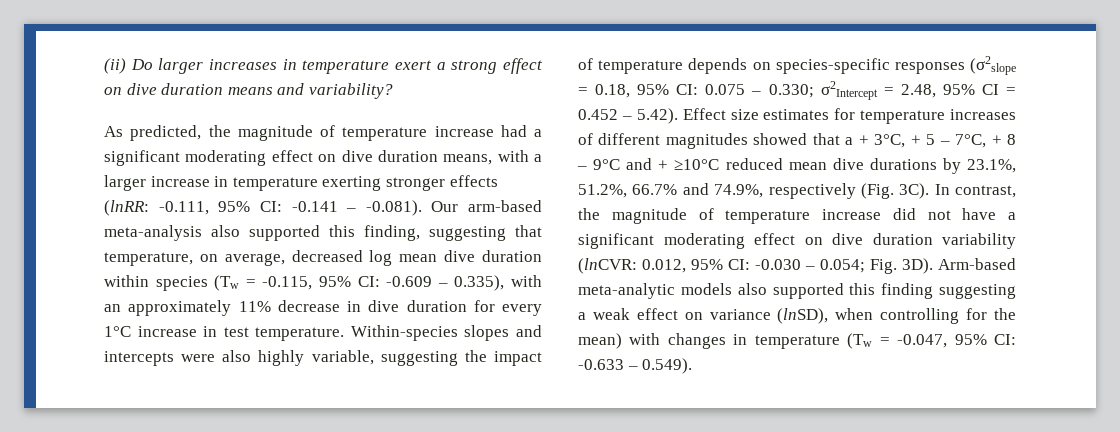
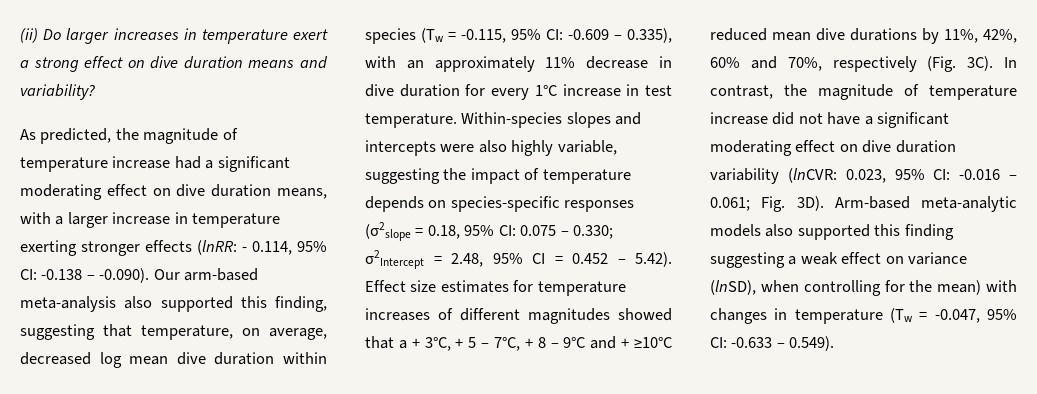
[158,200,422,216] -0.111, 95% CI: -0.141 – -0.081). -> [242,241,327,255] [20,268,150,283] - 0.114, 95% CI: -0.138 – -0.090).
[967,159,1016,173] [578,183,764,198] 23.1%, 51.2%, 66.7% and 74.9%, -> [944,29,1017,43] [710,56,822,71] 11%, 42%, 60% and 70%,
[642,259,865,273] 0.012, 95% CI: -0.030 – 0.054; -> [845,169,1017,183] [710,197,750,211] 0.023, 95% CI: -0.016 – 0.061;

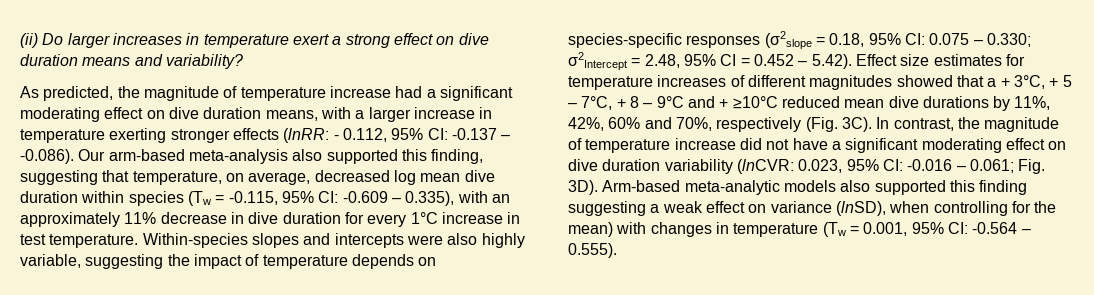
[252,241,327,255] [20,268,150,283] 0.114, 95% CI: -0.138 – -0.090). -> [342,128,511,142] [20,149,74,164] 0.112, 95% CI: -0.137 – -0.086).
[934,309,1017,323] [710,336,835,351] -0.047, 95% CI: -0.633 – 0.549). -> [863,222,1031,236] [568,243,617,258] 0.001, 95% CI: -0.564 – 0.555).

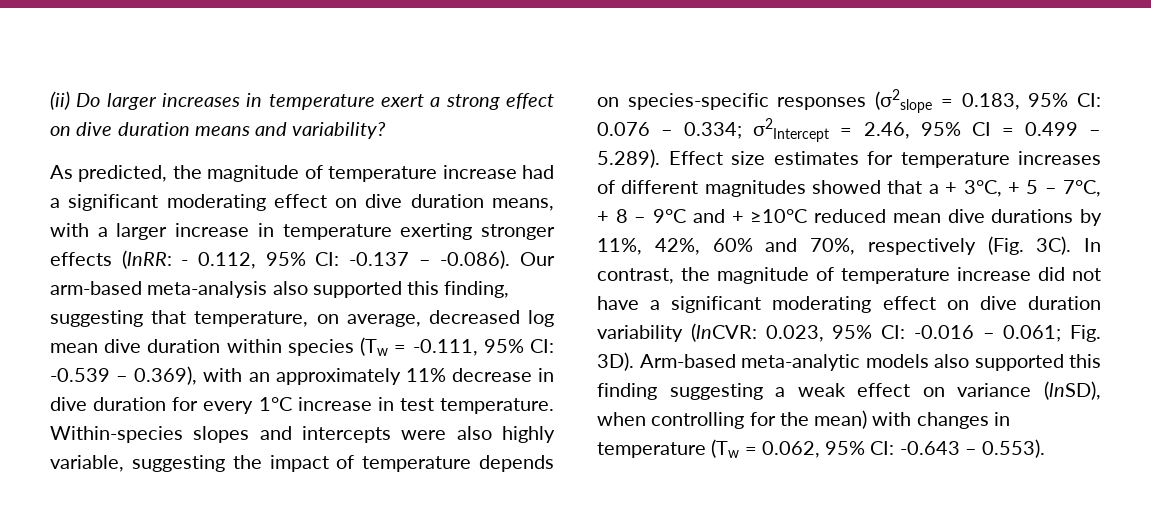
[228,191,455,206] -0.115, 95% CI: -0.609 – 0.335), -> [412,339,554,356] [50,366,198,385] -0.111, 95% CI: -0.539 – 0.369),
[829,33,1031,47] 0.18, 95% CI: 0.075 – 0.330; -> [961,93,1101,110] [597,122,743,139] 0.183, 95% CI: 0.076 – 0.334;
[644,54,680,68] 2.48, -> [863,122,910,139] 2.46,
[753,54,852,69] 0.452 – 5.42). -> [1024,122,1101,136] [597,149,660,168] 0.499 – 5.289).
[863,222,1031,236] [568,243,617,258] 0.001, 95% CI: -0.564 – 0.555). -> [761,439,1046,458] 0.062, 95% CI: -0.643 – 0.553).

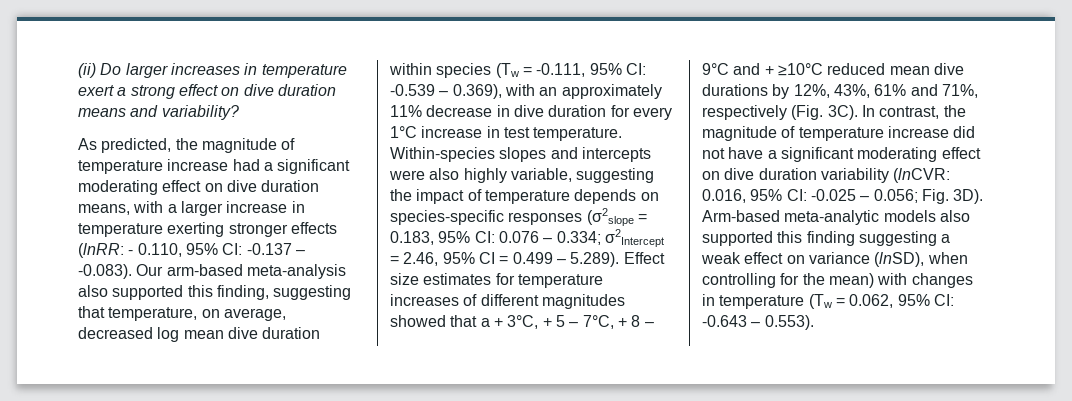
[198,252,256,269] 0.112, -> [137,243,182,257] 0.110,
[440,250,511,269] -0.086). -> [78,264,132,279] -0.083).
[597,238,855,255] 11%, 42%, 60% and 70%, -> [793,84,978,98] 12%, 43%, 61% and 71%,
[765,325,1062,342] 0.023, 95% CI: -0.016 – 0.061; -> [702,189,918,203] 0.016, 95% CI: -0.025 – 0.056;

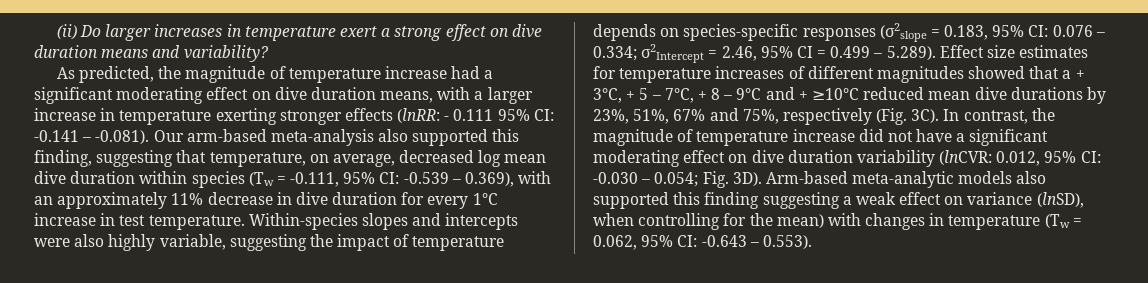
[137,243,305,257] [78,264,132,279] 0.110, 95% CI: -0.137 – -0.083). -> [453,109,554,121] [34,130,150,144] 0.111 95% CI: -0.141 – -0.081).
[793,84,978,98] 12%, 43%, 61% and 71%, -> [593,108,779,124] 23%, 51%, 67% and 75%,
[702,189,918,203] 0.016, 95% CI: -0.025 – 0.056; -> [996,151,1101,166] [593,172,699,187] 0.012, 95% CI: -0.030 – 0.054;

